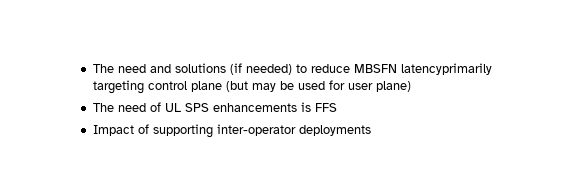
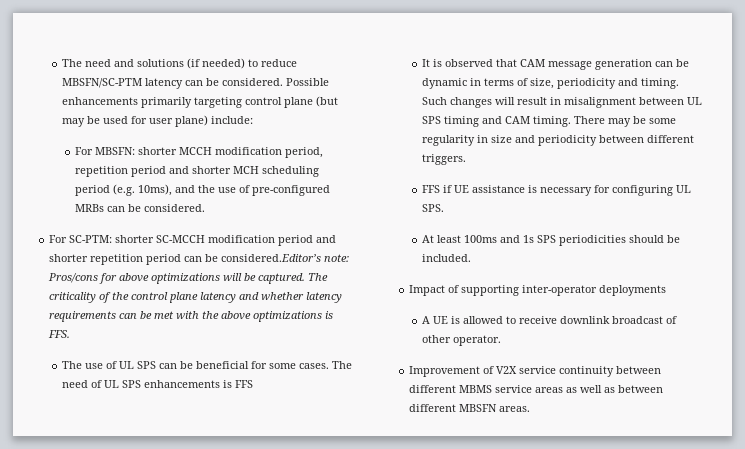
[354,63,493,75] MBSFN latencyprimarily -> [62,78,330,89] [62,97,193,108] MBSFN/SC-PTM latency can be considered. Possible enhancements primarily
(412, 86) // -> [211,116,254,124] [75,147,324,158] [75,166,320,177] [75,184,331,196] [75,204,206,212] [49,235,337,246] [49,254,350,265] [48,273,329,284] [49,292,343,303] [49,311,334,322] [48,330,71,338] [62,361,330,369] include: // For MBSFN: shorter MCCH modification period, repetition period and shorter MCH scheduling period (e.g. 10ms), and the use of pre-configured MRBs can be considered. // For SC-PTM: shorter SC-MCCH modification period and shorter repetition period can be considered.Editor’s note: Pros/cons for above optimizations will be captured. The criticality of the control plane latency and whether latency requirements can be met with the above optimizations is FFS. // The use of UL SPS can be beneficial for some cases.
(338, 107) none -> [422,59,690,70] [422,78,680,89] [422,97,703,108] [422,116,677,127] [422,135,695,146] [422,154,467,165] [422,185,692,196] [422,204,445,212] [422,235,681,246] [422,254,472,262] // It is observed that CAM message generation can be dynamic in terms of size, periodicity and timing. Such changes will result in misalignment between UL SPS timing and CAM timing. There may be some regularity in size and periodicity between different triggers. // FFS if UE assistance is necessary for configuring UL SPS. // At least 100ms and 1s SPS periodicities should be included.
(372, 130) none -> [422,316,678,324] [422,335,502,346] [409,366,662,377] [409,385,664,393] [409,404,531,412] // A UE is allowed to receive downlink broadcast of other operator. // Improvement of V2X service continuity between different MBMS service areas as well as between different MBSFN areas.

